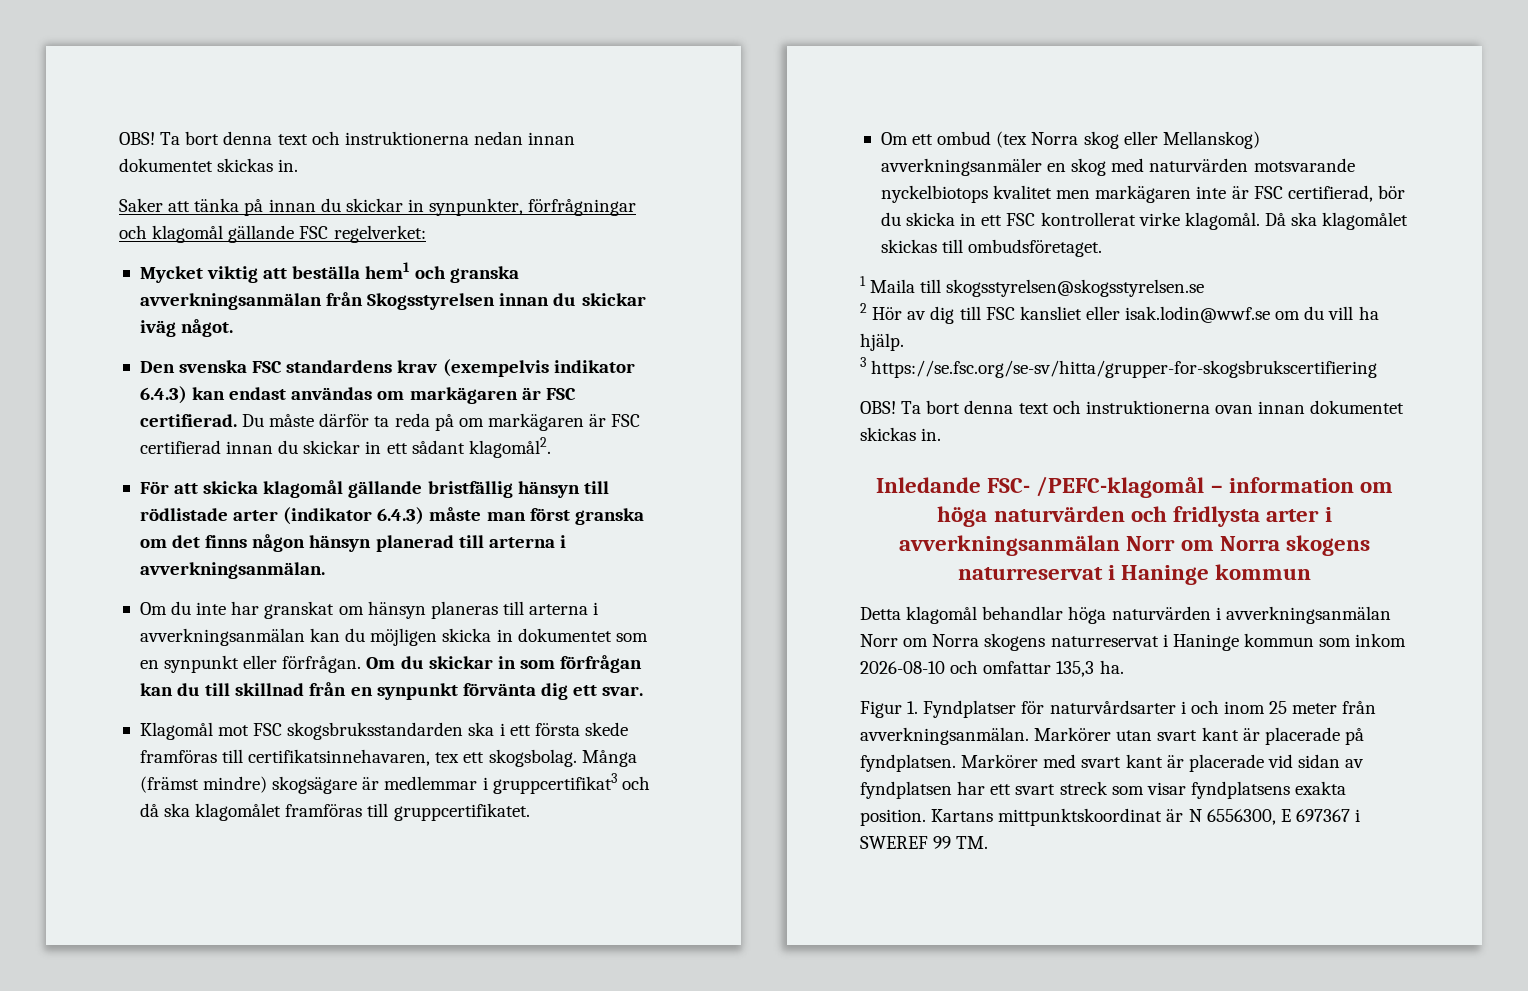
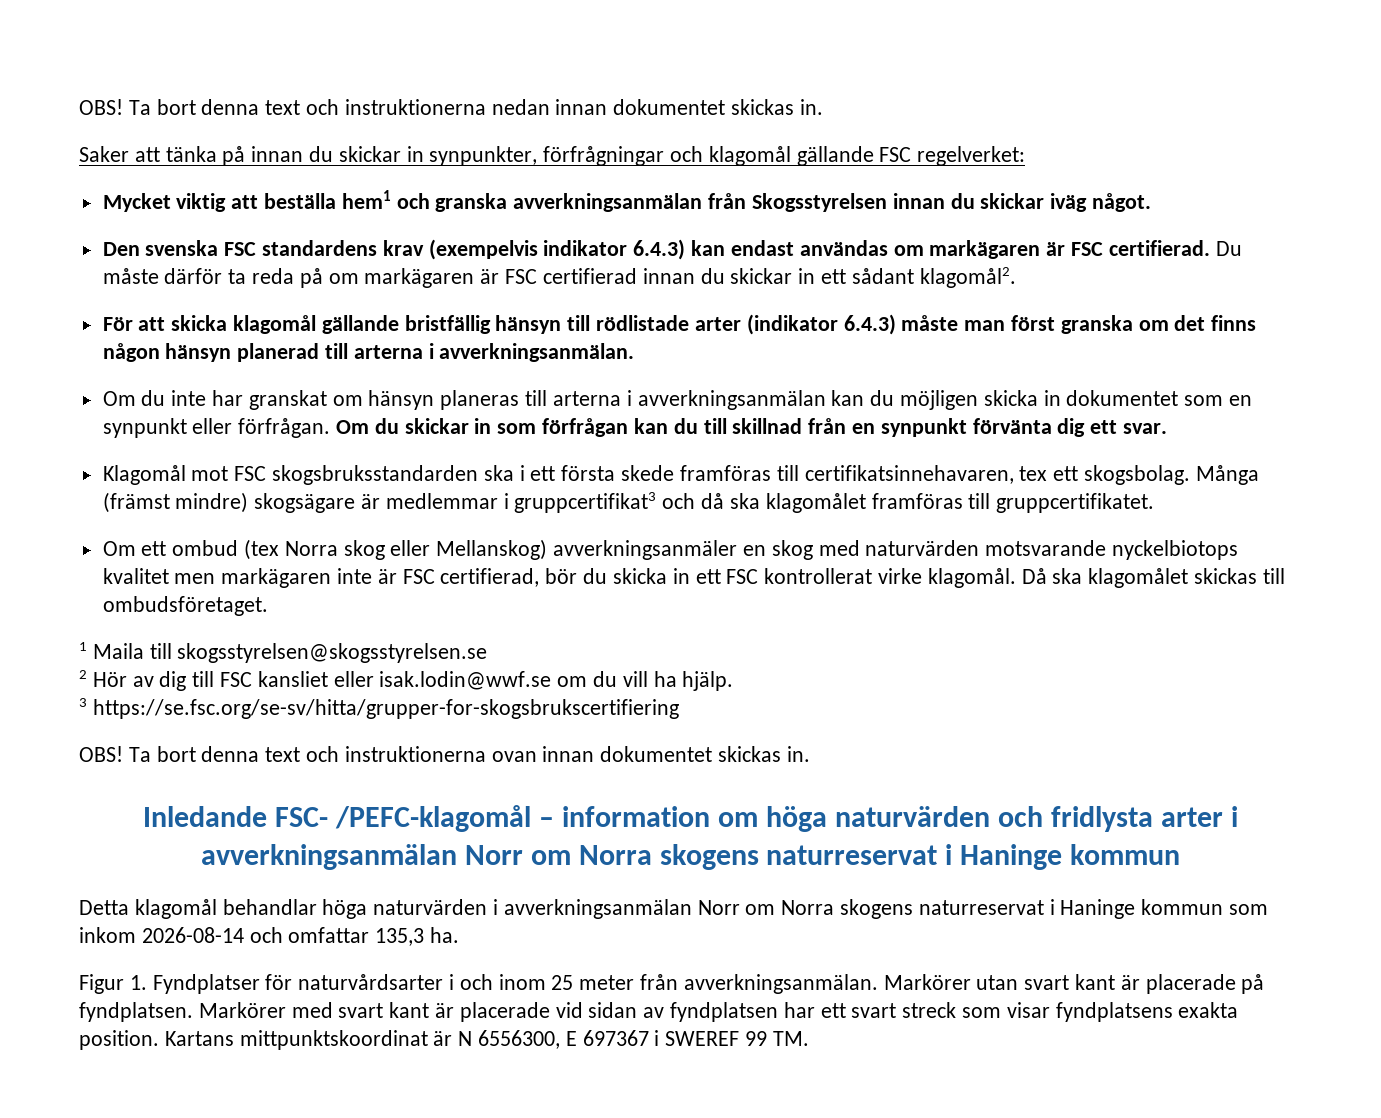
[860,661,945,674] 2026-08-10 -> [141,927,244,943] 2026-08-14

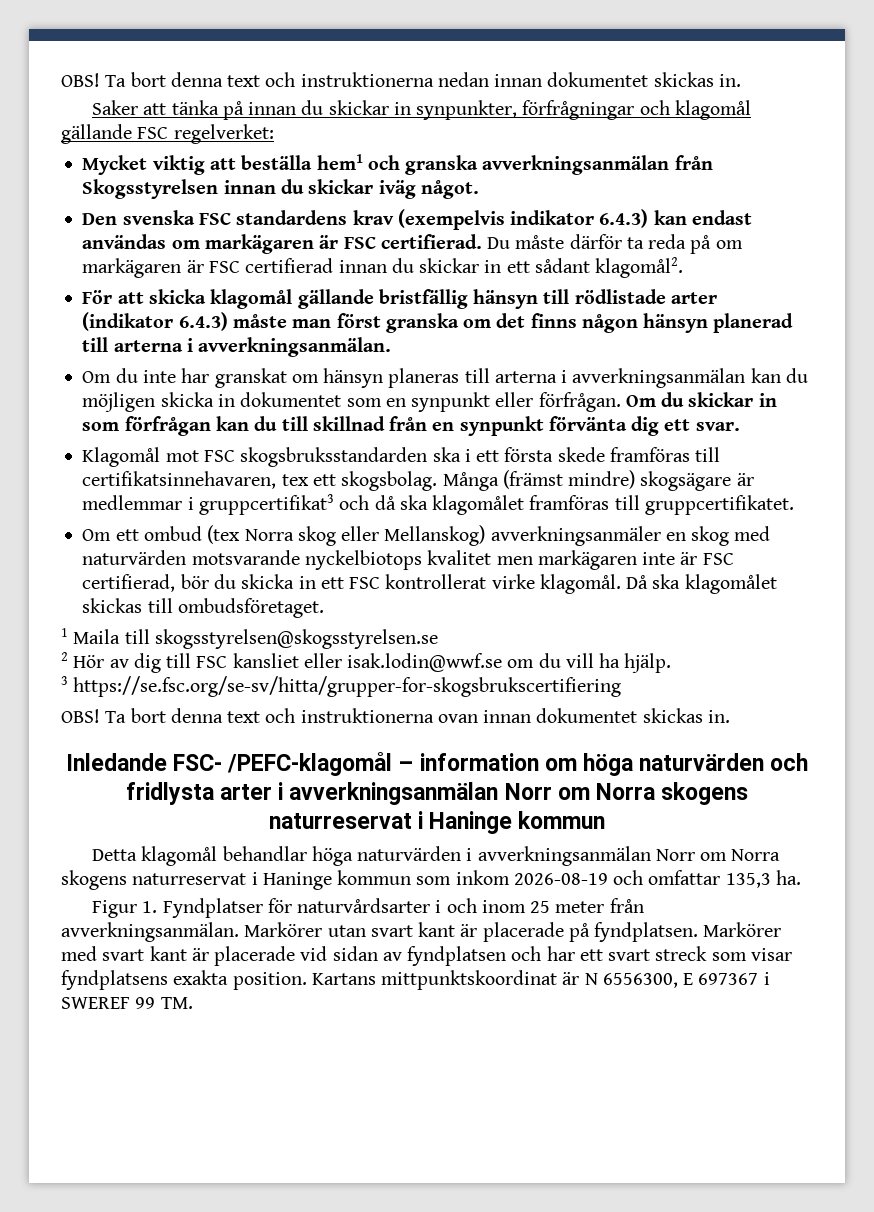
[141,927,244,943] 2026-08-14 -> [513,873,608,885] 2026-08-19
(779, 1012) none -> [511,946,542,961] och

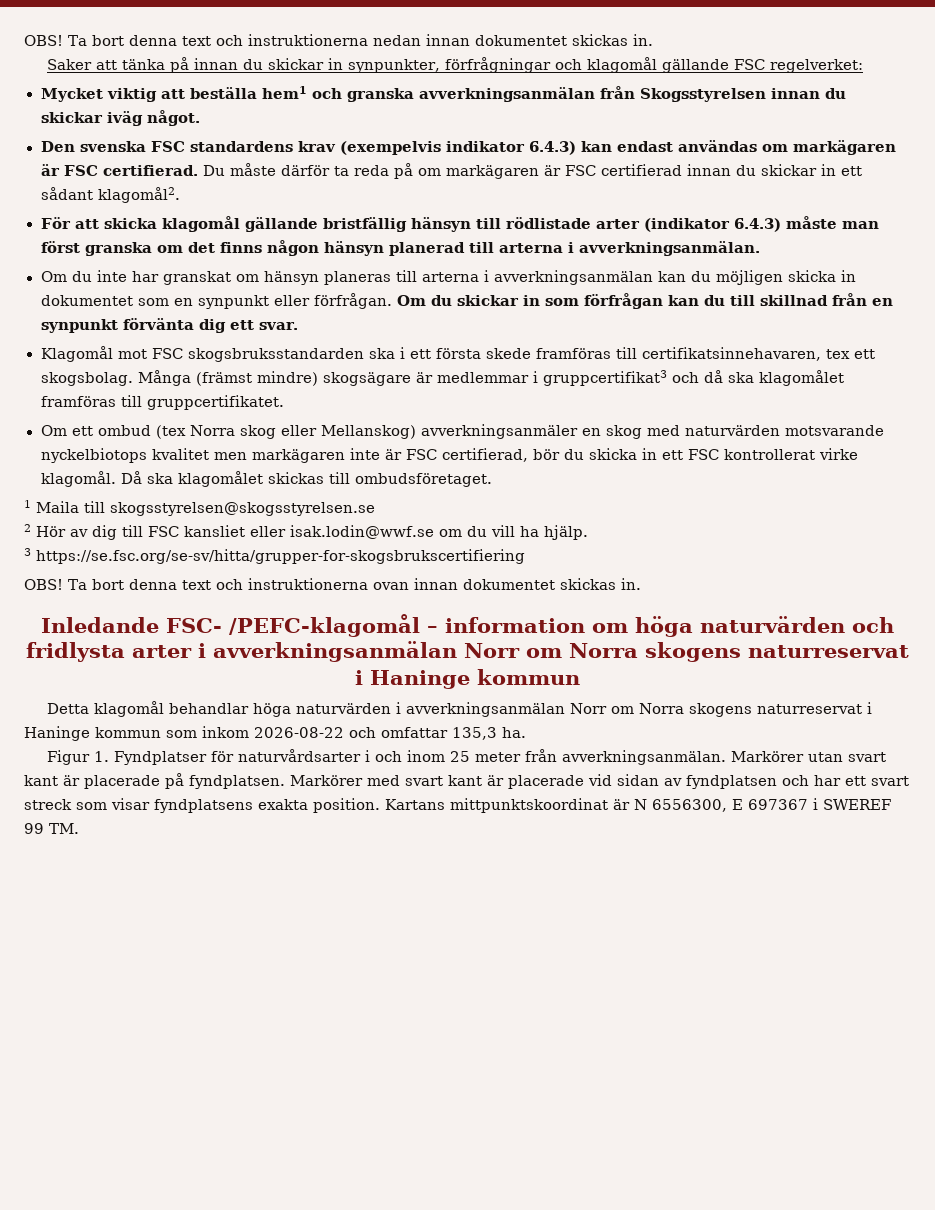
[513,873,608,885] 2026-08-19 -> [254,727,344,738] 2026-08-22

